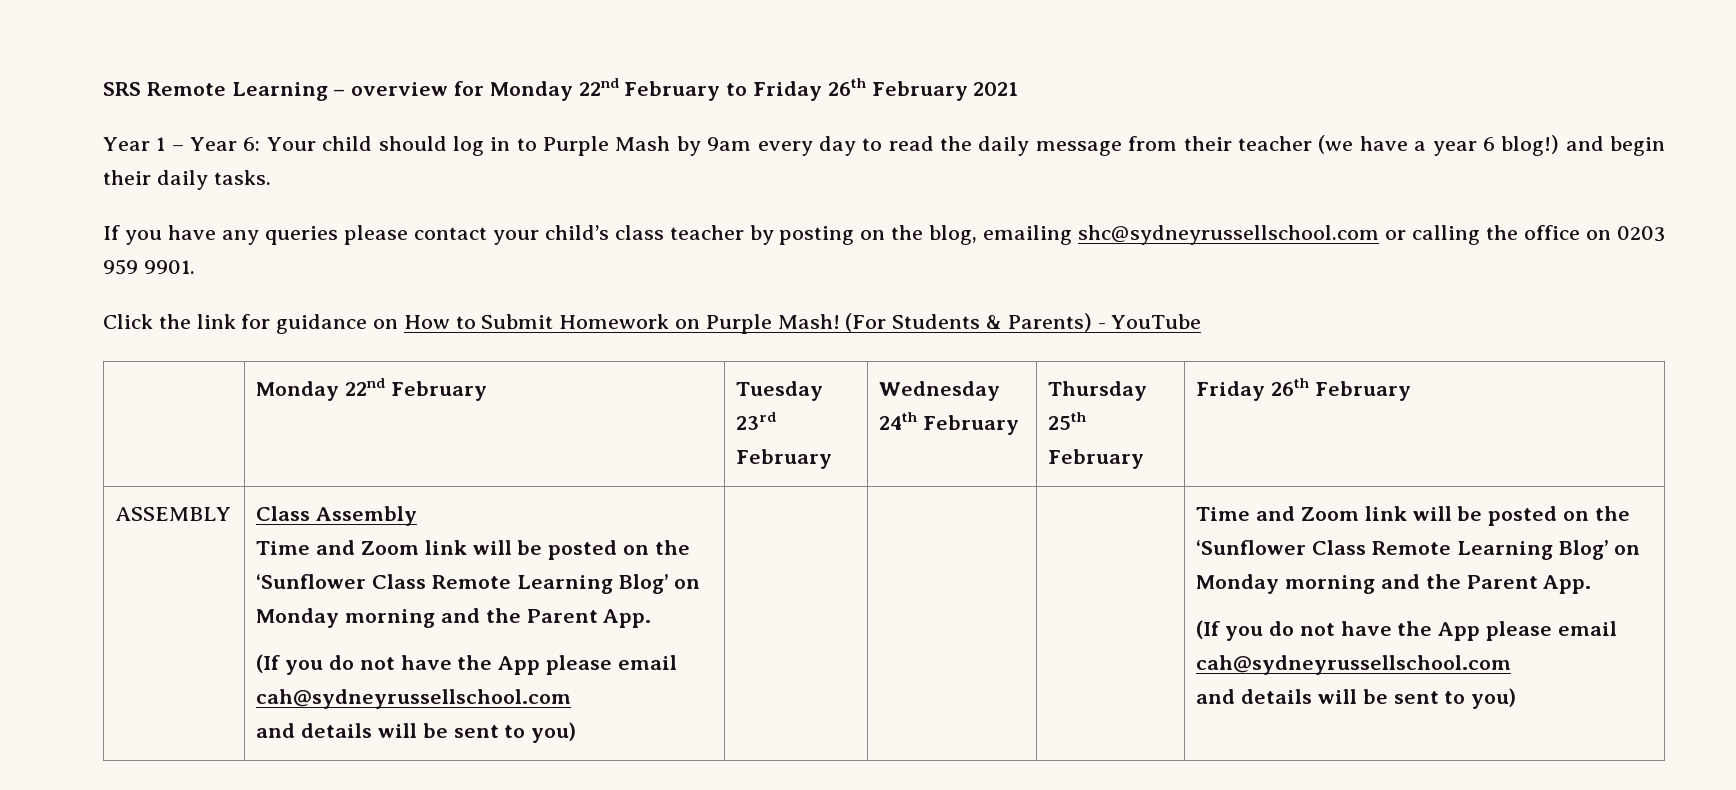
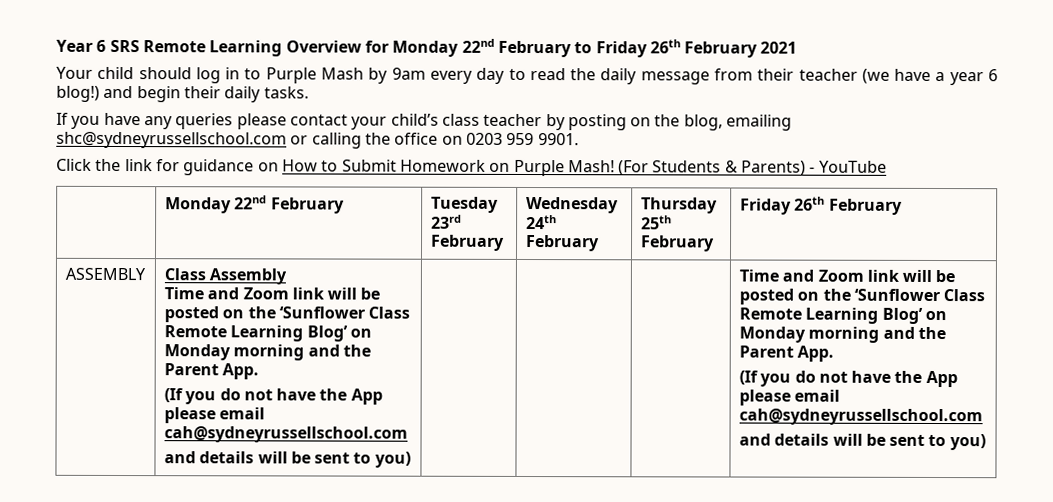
(103, 89) none -> [56,39,107,52] Year 6
[333,82,449,96] – overview -> [285,40,362,53] Overview
[103,137,261,151] Year 1 – Year 6: -> (798, 47) none

